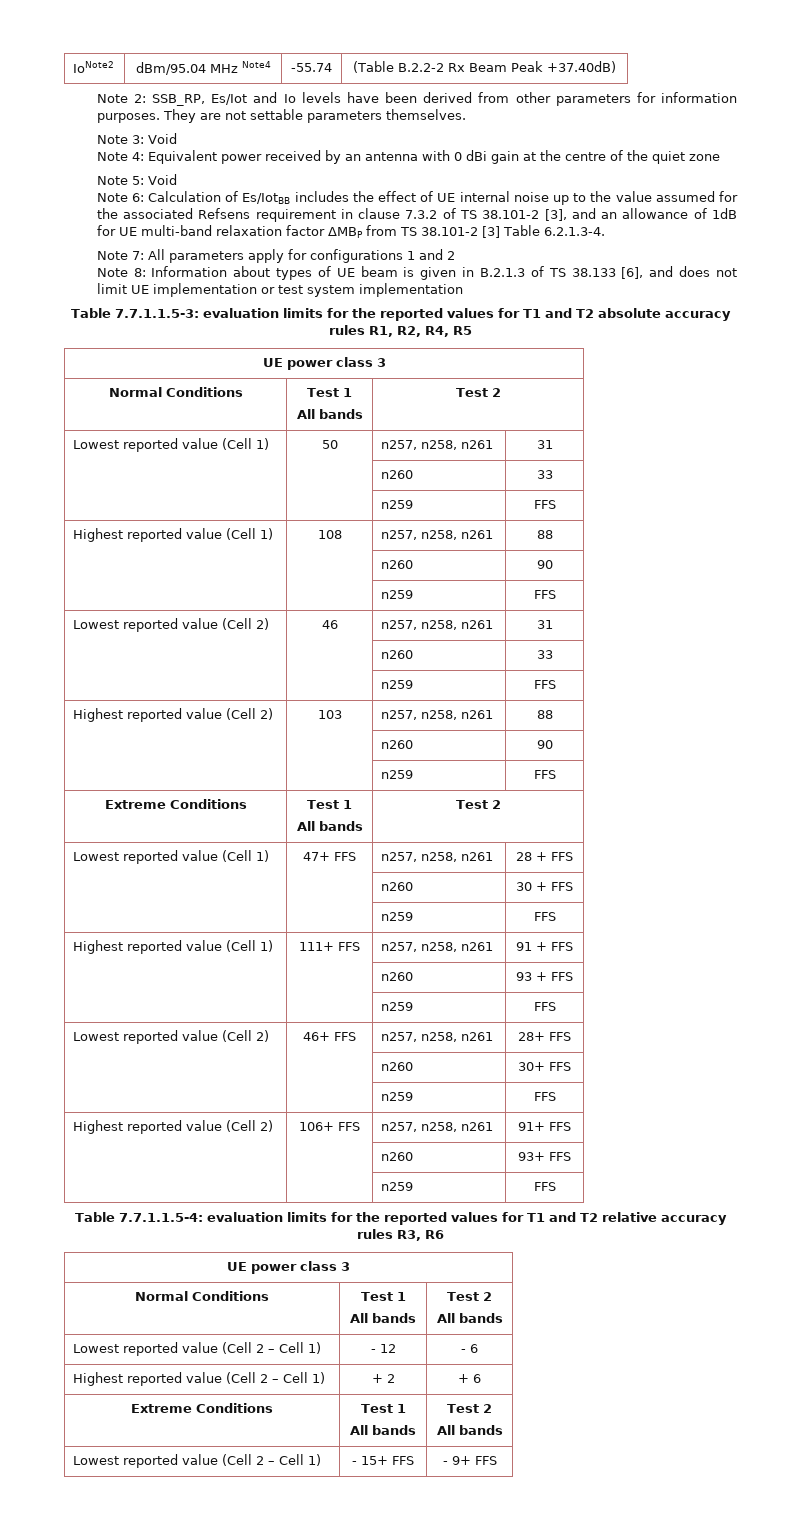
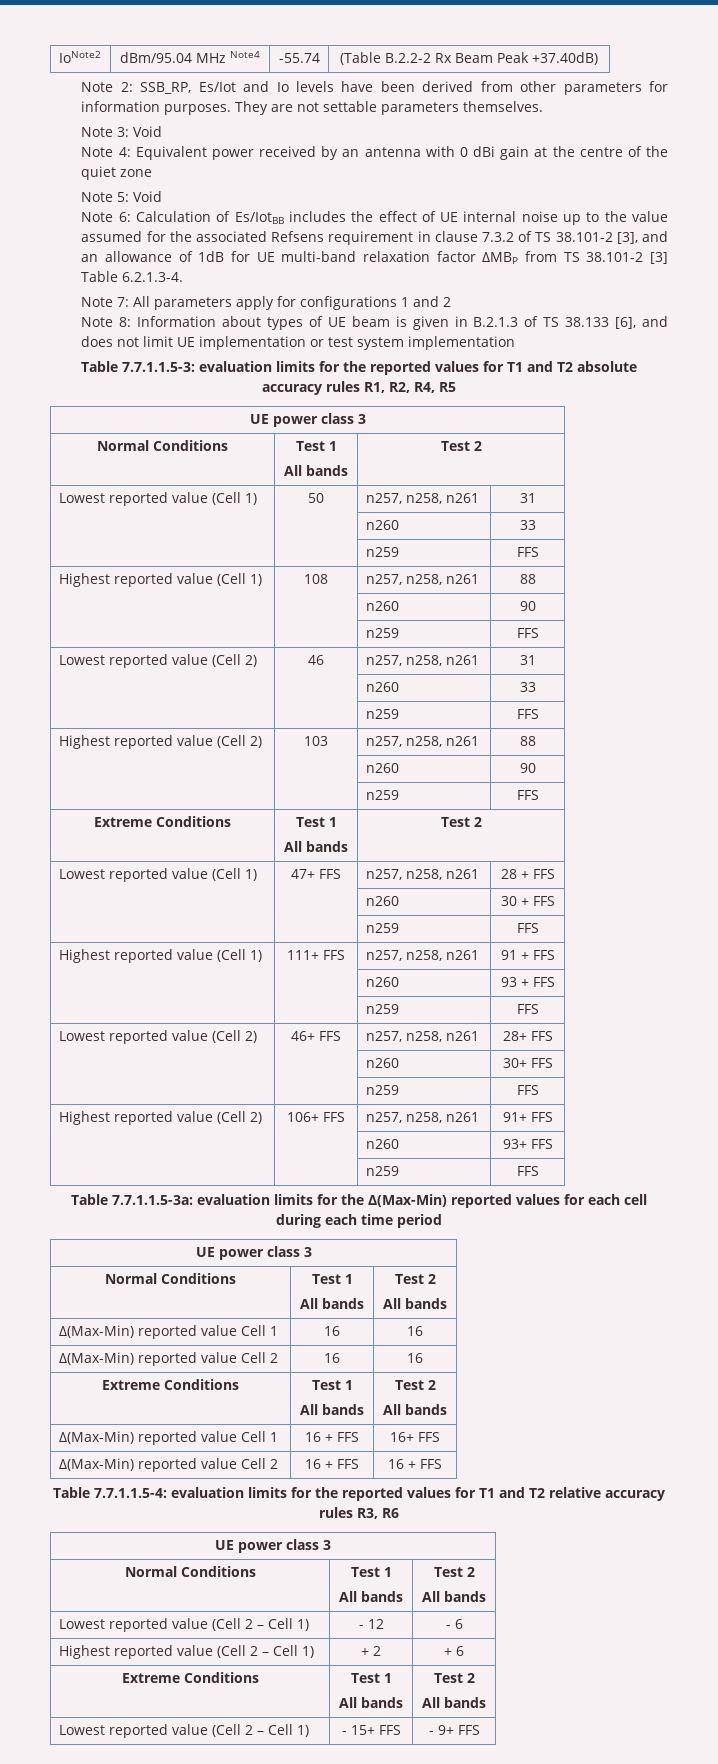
(556, 1186) none -> [71,1194,647,1208] [276,1214,442,1228] [195,1246,312,1260] [105,1273,236,1284] [311,1274,353,1284] [300,1298,364,1309] [394,1274,436,1284] [383,1298,447,1309] [58,1325,278,1339] [324,1326,340,1336] [407,1326,423,1336] [58,1352,278,1366] [324,1353,340,1363] [407,1353,423,1363] [102,1379,239,1390] [311,1380,353,1390] [300,1404,364,1415] [394,1380,436,1390] [383,1404,447,1415] [58,1431,278,1445] [305,1432,359,1442] [390,1432,440,1442] [58,1458,278,1472] [305,1459,359,1469] [388,1459,442,1469] // Table 7.7.1.1.5-3a: evaluation limits for the ∆(Max-Min) reported values for each cell during each time period // UE power class 3 // Normal Conditions | Test 1 // All bands | Test 2 // All bands // ∆(Max-Min) reported value Cell 1 | 16 | 16 // ∆(Max-Min) reported value Cell 2 | 16 | 16 // Extreme Conditions | Test 1 // All bands | Test 2 // All bands // ∆(Max-Min) reported value Cell 1 | 16 + FFS | 16+ FFS // ∆(Max-Min) reported value Cell 2 | 16 + FFS | 16 + FFS

